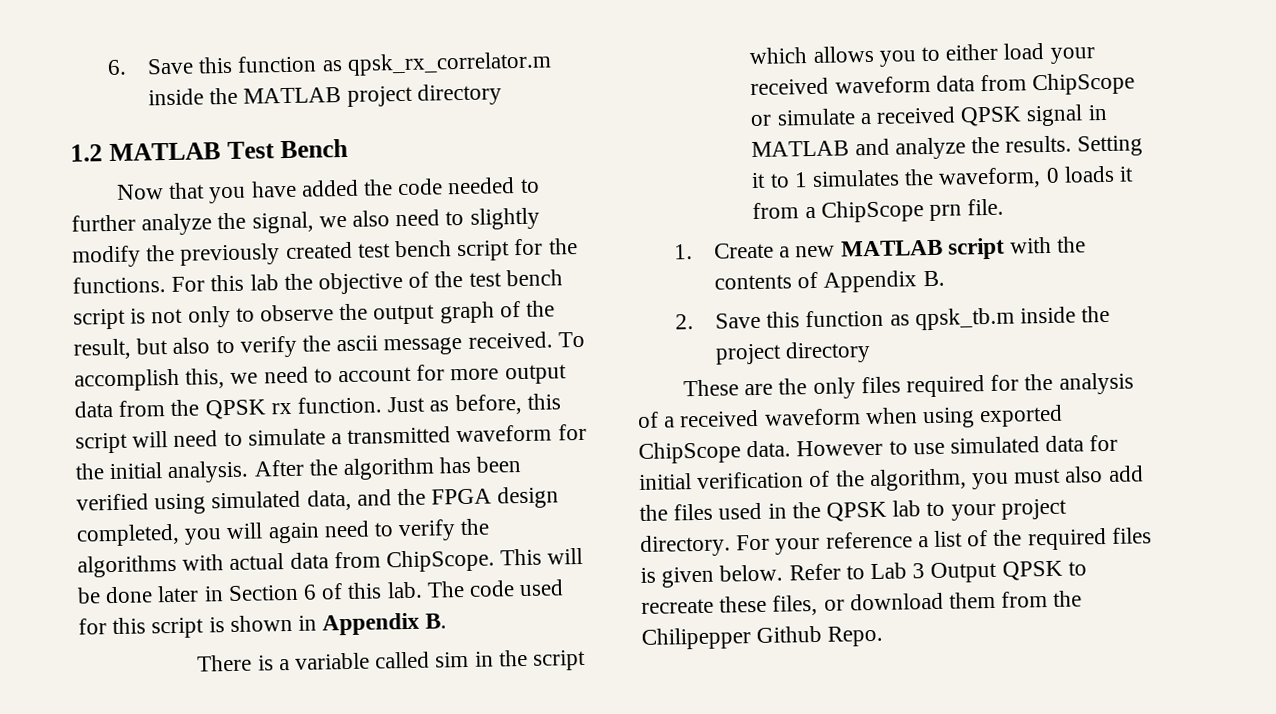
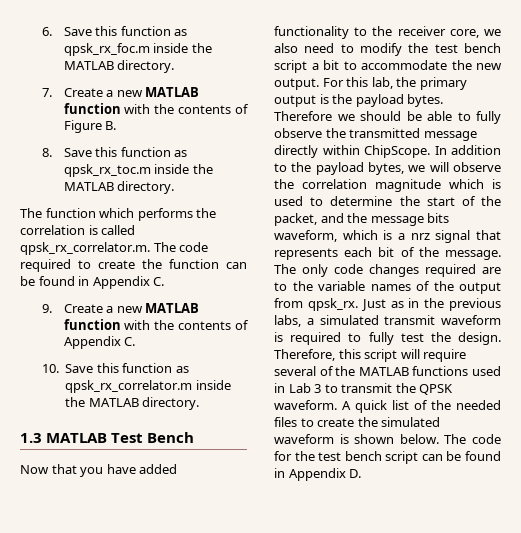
(343, 66) none -> [63,43,212,56] [63,60,175,73] [41,87,200,97] [63,103,249,114] [63,120,117,133] [41,147,188,157] [63,164,213,177] [63,181,175,194] [20,208,217,221] [20,225,136,235] [20,242,209,255] [20,259,247,272] [20,276,165,289] [41,303,200,313] [63,319,249,330] [63,336,136,349] [41,363,189,373] qpsk_rx_foc.m inside the MATLAB directory. // 7. Create a new MATLAB function with the contents of Figure B. // 8. Save this function as qpsk_rx_toc.m inside the MATLAB directory. // The function which performs the correlation is called qpsk_rx_correlator.m. The code required to create the function can be found in Appendix C. // 9. Create a new MATLAB function with the contents of Appendix C. // 10. Save this function as
[346,83,502,107] [70,144,103,162] project directory // 1.2 -> [142,397,200,410] [20,433,42,443] directory. // 1.3
[362,177,540,196] [71,211,314,236] the code needed to further analyze the signal, -> [274,26,479,39] functionality to the receiver core,
[469,207,540,230] slightly -> (354, 48) none
[180,238,578,266] [72,269,563,295] [73,300,556,330] [73,331,585,360] [74,364,567,392] [74,393,561,420] [75,423,587,454] [75,456,522,484] [76,486,560,515] [76,518,491,547] [77,547,584,578] [77,579,565,604] [78,612,448,639] [197,649,587,672] [749,42,1096,67] [750,72,1136,96] [750,104,1108,127] [751,135,1144,160] [751,165,1135,189] [752,198,1005,223] [674,236,1087,260] [713,270,945,293] [675,305,1111,331] [714,341,872,365] [682,372,1134,400] [637,404,1064,429] [638,434,1119,465] [639,465,1144,492] [639,498,1067,522] [640,527,1152,557] [640,560,1087,588] [641,590,1083,616] [641,625,884,650] previously created test bench script for the functions. For this lab the objective of the test bench script is not only to observe the output graph of the result, but also to verify the ascii message received. To accomplish this, we need to account for more output data from the QPSK rx function. Just as before, this script will need to simulate a transmitted waveform for the initial analysis. After the algorithm has been verified using simulated data, and the FPGA design completed, you will again need to verify the algorithms with actual data from ChipScope. This will be done later in Section 6 of this lab. The code used for this script is shown in Appendix B. // There is a variable called sim in the script which allows you to either load your received waveform data from ChipScope or simulate a received QPSK signal in MATLAB and analyze the results. Setting it to 1 simulates the waveform, 0 loads it from a ChipScope prn file. // 1. Create a new MATLAB script with the contents of Appendix B. // 2. Save this function as qpsk_tb.m inside the project directory // These are the only files required for the analysis of a received waveform when using exported ChipScope data. However to use simulated data for initial verification of the algorithm, you must also add the files used in the QPSK lab to your project directory. For your reference a list of the required files is given below. Refer to Lab 3 Output QPSK to recreate these files, or download them from the Chilipepper Github Repo. -> [434,43,501,53] [274,60,502,73] [274,77,467,90] [274,94,444,107] [274,111,501,124] [274,128,477,141] [274,145,501,158] [274,162,501,175] [274,179,501,192] [274,196,501,206] [274,213,450,226] [274,230,501,243] [274,247,501,260] [274,264,501,277] [274,281,501,294] [274,298,501,311] [274,315,501,327] [274,332,501,345] [274,349,467,362] [274,366,501,376] [274,383,454,395] [274,400,501,413] [274,417,441,427] [274,434,501,444] [274,451,501,464] [274,468,362,481] test bench script a bit to accommodate the new output. For this lab, the primary output is the payload bytes. Therefore we should be able to fully observe the transmitted message directly within ChipScope. In addition to the payload bytes, we will observe the correlation magnitude which is used to determine the start of the packet, and the message bits waveform, which is a nrz signal that represents each bit of the message. The only code changes required are to the variable names of the output from qpsk_rx. Just as in the previous labs, a simulated transmit waveform is required to fully test the design. Therefore, this script will require several of the MATLAB functions used in Lab 3 to transmit the QPSK waveform. A quick list of the needed files to create the simulated waveform is shown below. The code for the test bench script can be found in Appendix D.

